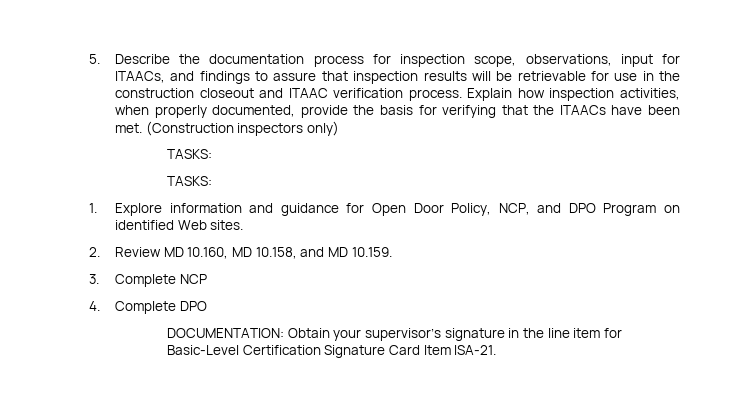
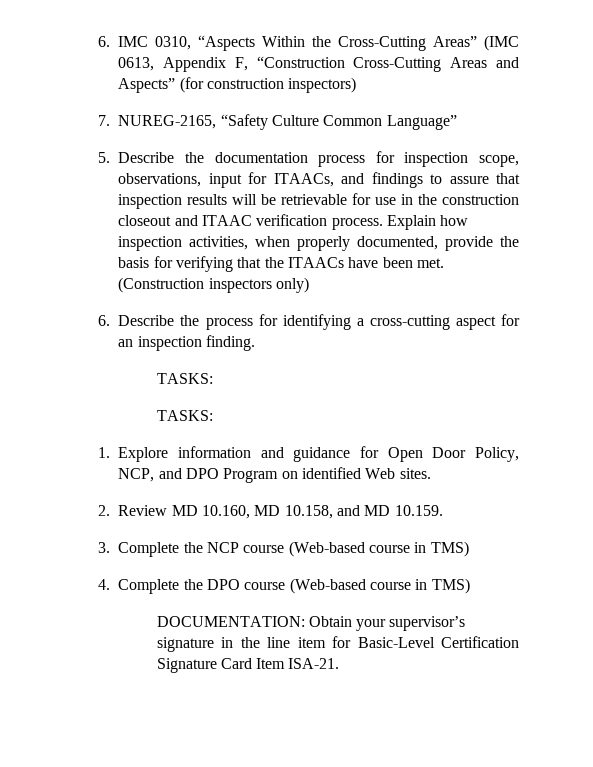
(89, 59) none -> [98,35,519,51] [118,56,520,72] [118,77,357,93] [98,114,457,130] 6. IMC 0310, “Aspects Within the Cross-Cutting Areas” (IMC 0613, Appendix F, “Construction Cross-Cutting Areas and Aspects” (for construction inspectors) // 7. NUREG-2165, “Safety Culture Common Language” //
(339, 128) none -> [98,314,520,330] [118,335,256,351] // 6. Describe the process for identifying a cross-cutting aspect for an inspection finding.
(177, 280) none -> [183,542,203,553] the
(207, 279) none -> [243,541,469,557] course (Web-based course in TMS)
[179,301,207,311] DPO -> [183,578,470,594] the DPO course (Web-based course in TMS)

